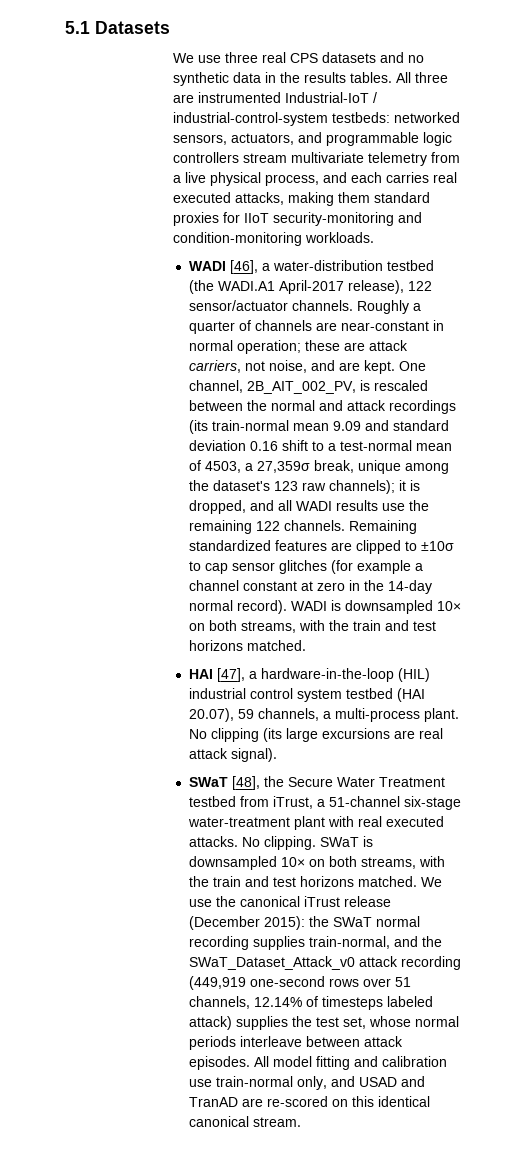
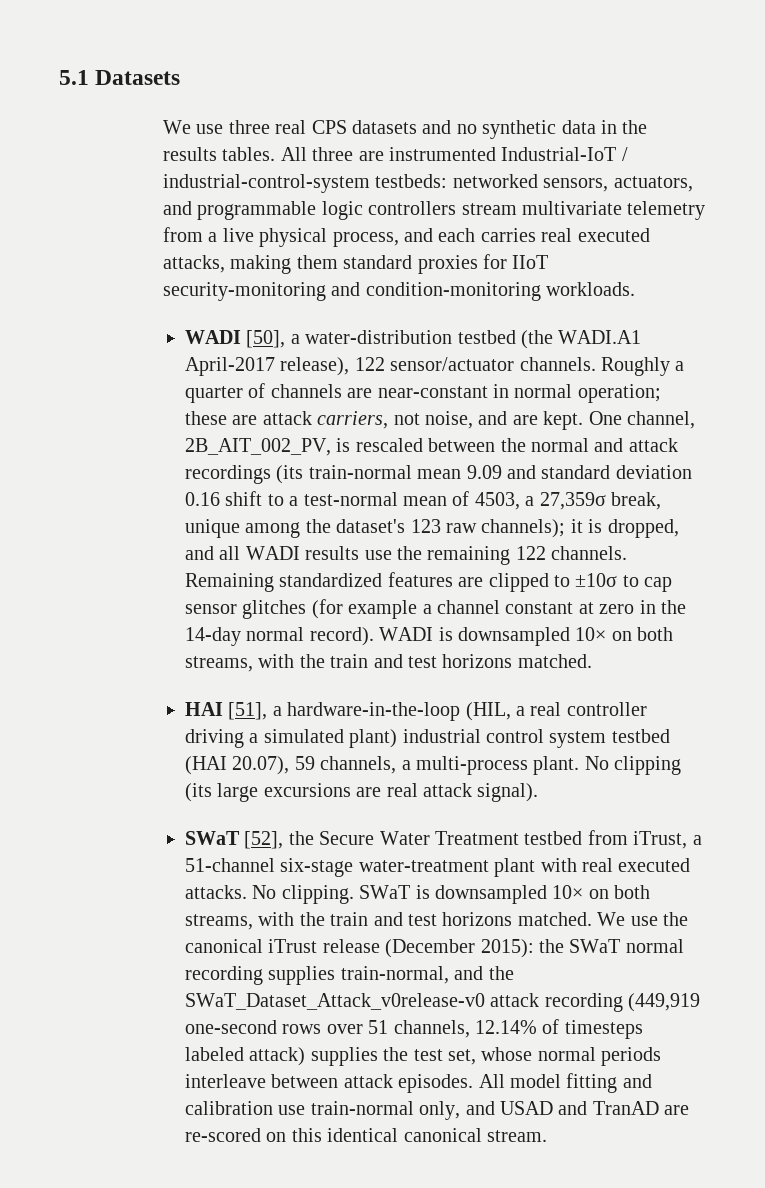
[229,260,258,274] [46], -> [246,330,286,348] [50],
[216,668,245,682] [47], -> [228,702,268,720] [51],
[397,668,430,682] (HIL) -> [465,702,647,721] [184,729,398,748] (HIL, a real controller driving a simulated plant)
[231,776,260,790] [48], -> [244,831,284,849] [52],
[188,956,355,970] SWaT_Dataset_Attack_v0 -> [184,993,485,1010] SWaT_Dataset_Attack_v0release-v0

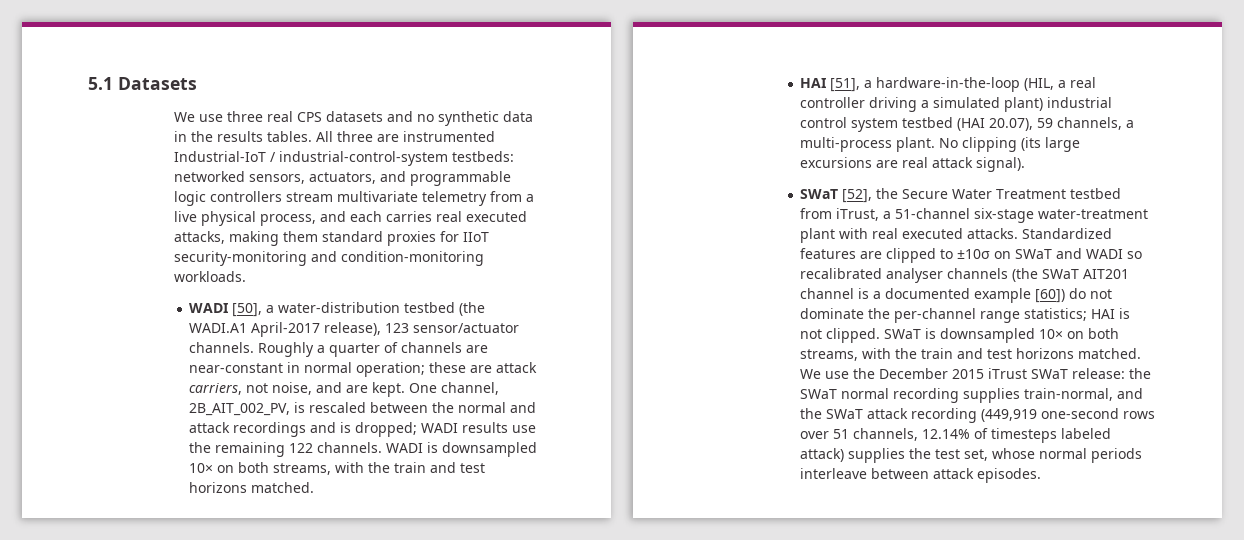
[354,357,385,371] 122 -> [385,323,410,333] 123
[276,465,692,484] [184,491,661,510] [184,519,679,538] [184,546,241,560] (its train-normal mean 9.09 and standard deviation 0.16 shift to a test-normal mean of 4503, a 27,359σ break, unique among the dataset's 123 raw channels); it is dropped, and all -> [310,422,418,437] and is dropped;
[184,572,673,592] [184,599,686,619] [184,627,374,646] Remaining standardized features are clipped to ±10σ to cap sensor glitches (for example a channel constant at zero in the 14-day normal record). -> (383, 447) none
[252,885,354,904] No clipping. -> [1022,228,1113,239] [800,248,1143,263] [800,268,1130,283] [800,288,1113,303] [800,308,1131,323] [800,328,881,343] Standardized features are clipped to ±10σ on SWaT and WADI so recalibrated analyser channels (the SWaT AIT201 channel is a documented example [60]) do not dominate the per-channel range statistics; HAI is not clipped.
[184,939,534,958] canonical iTrust release (December 2015): -> [879,368,1126,379] December 2015 iTrust SWaT release:
[184,993,485,1010] SWaT_Dataset_Attack_v0release-v0 -> [826,409,864,419] SWaT
[478,1073,652,1093] [184,1101,690,1120] [184,1128,547,1142] All model fitting and calibration use train-normal only, and USAD and TranAD are re-scored on this identical canonical stream. -> (1042, 475) none

